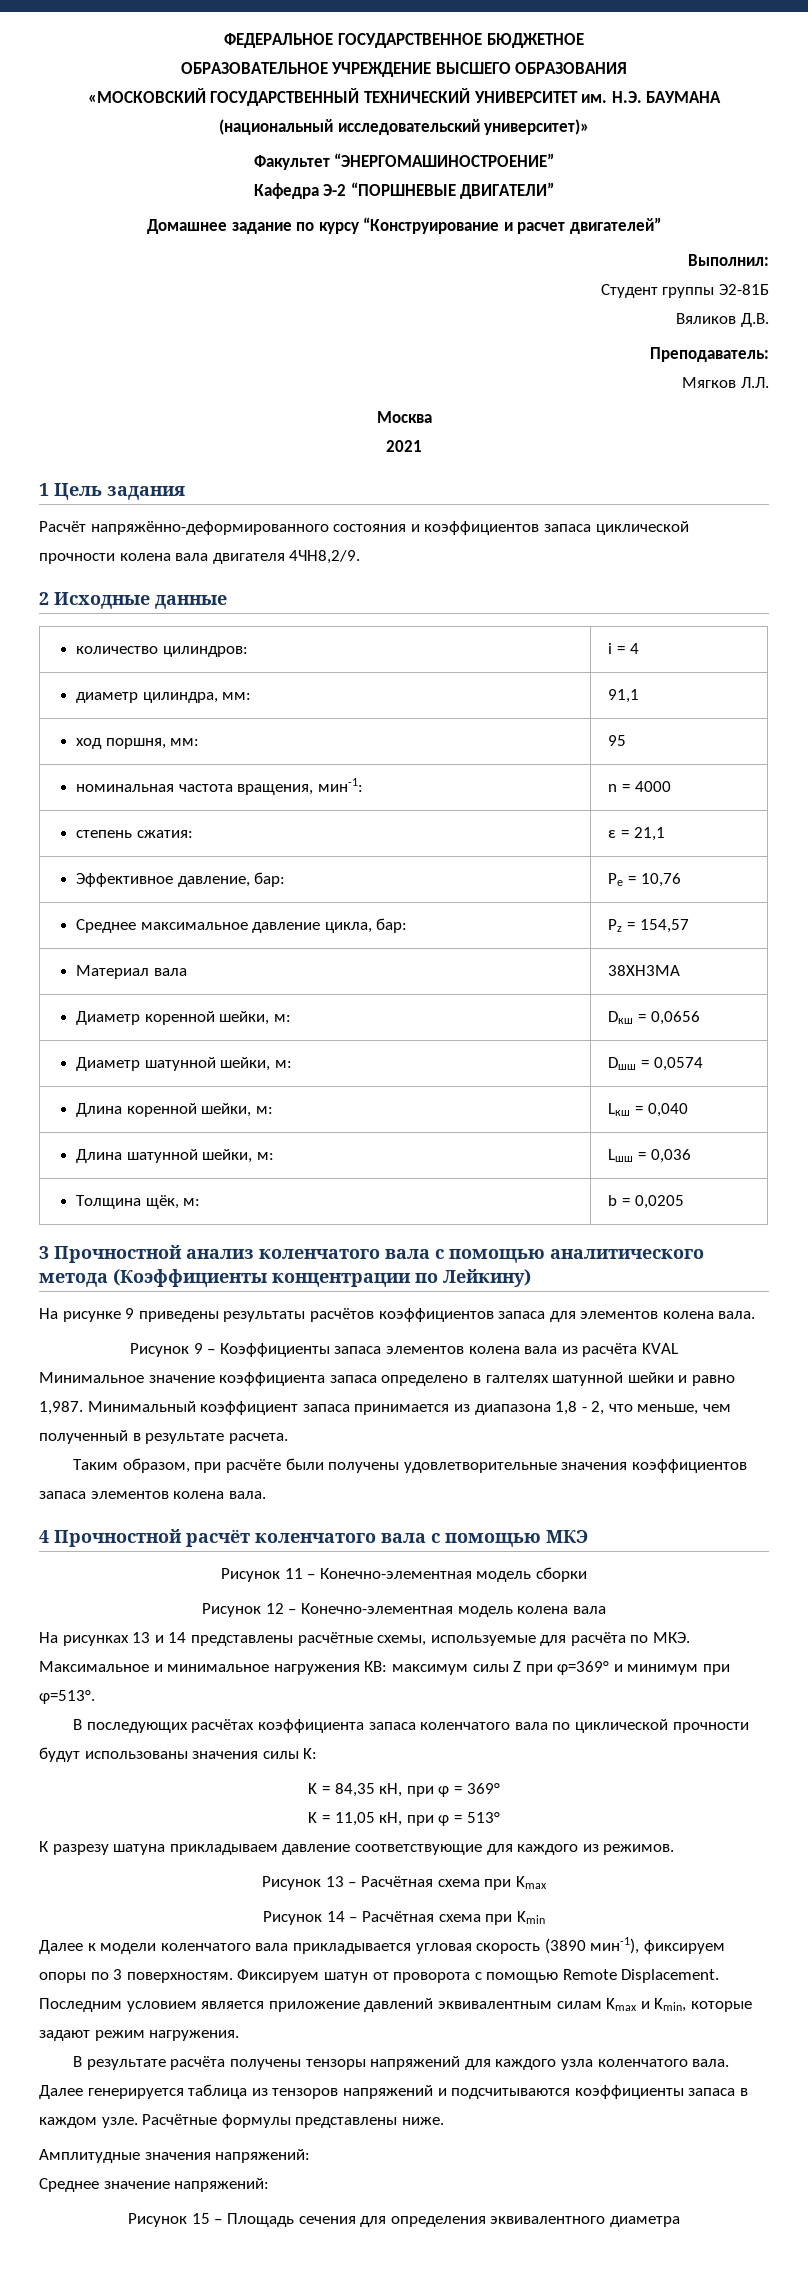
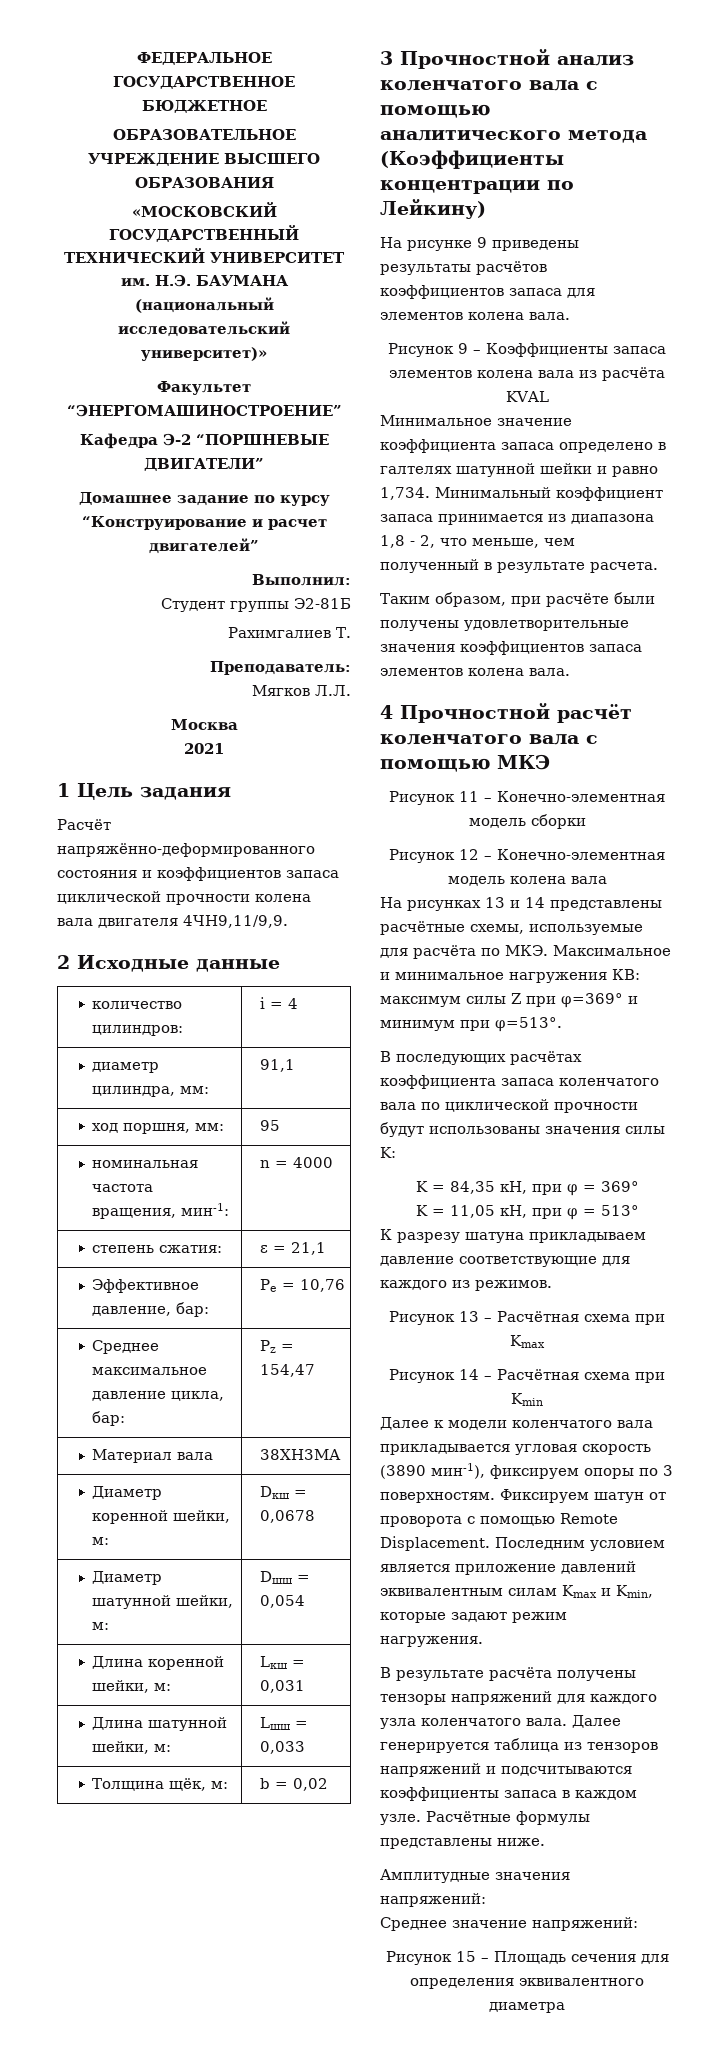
[676,313,769,327] Вяликов Д.В. -> [228,627,351,638] Рахимгалиев Т.
[289,550,361,564] 4ЧН8,2/9. -> [183,915,288,928] 4ЧН9,11/9,9.
[639,919,689,933] 154,57 -> [259,1364,315,1377] 154,47
[650,1011,700,1025] 0,0656 -> [259,1510,315,1523] 0,0678
[653,1057,703,1071] 0,0574 -> [259,1595,305,1608] 0,054
[647,1103,688,1117] 0,040 -> [259,1680,305,1693] 0,031
[650,1149,691,1163] 0,036 -> [259,1741,305,1754] 0,033
[634,1195,684,1209] 0,0205 -> [292,1778,328,1791] 0,02
[39,1401,83,1415] 1,987. -> [380,487,430,500] 1,734.

